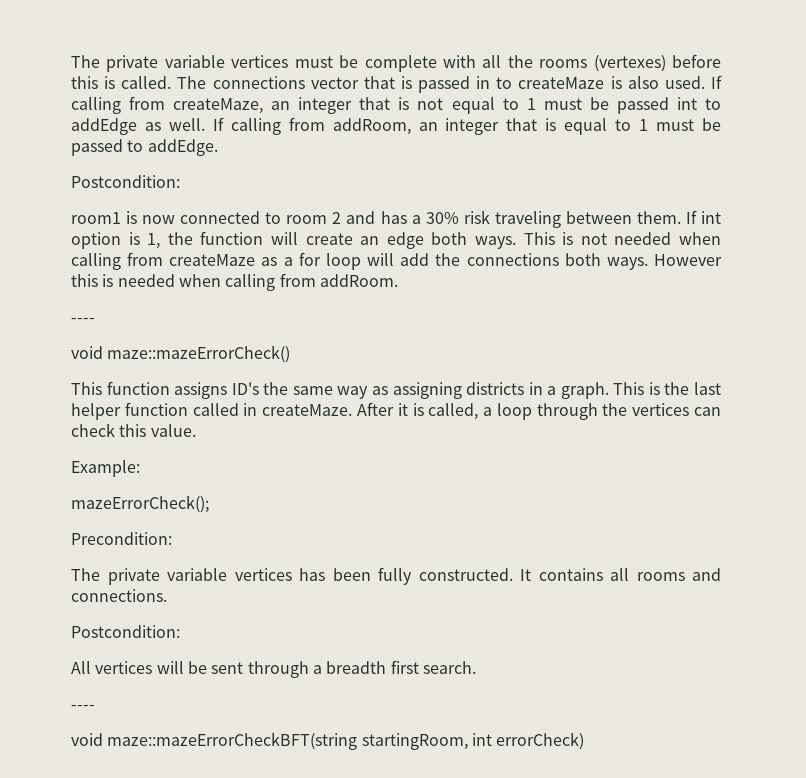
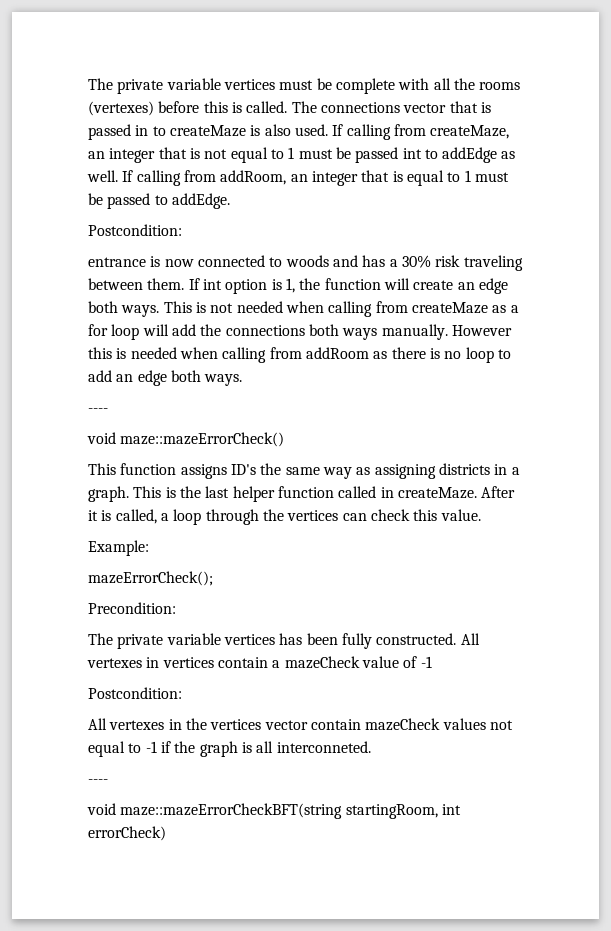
[71,212,121,224] room1 -> [88,257,146,267] entrance
[286,212,342,224] room 2 -> [285,255,329,267] woods
[606,257,648,270] ways. -> [342,324,448,340] ways manually.
[319,274,398,287] addRoom. -> [305,347,511,363] [88,370,243,386] addRoom as there is no loop to add an edge both ways.
[520,568,721,581] [71,589,167,602] [71,625,180,638] [71,660,476,678] It contains all rooms and connections. // Postcondition: // All vertices will be sent through a breadth first search. -> [460,633,480,645] [87,656,432,669] [88,687,182,699] [88,718,513,731] [88,741,371,757] All vertexes in vertices contain a mazeCheck value of -1 // Postcondition: // All vertexes in the vertices vector contain mazeCheck values not equal to -1 if the graph is all interconneted.

